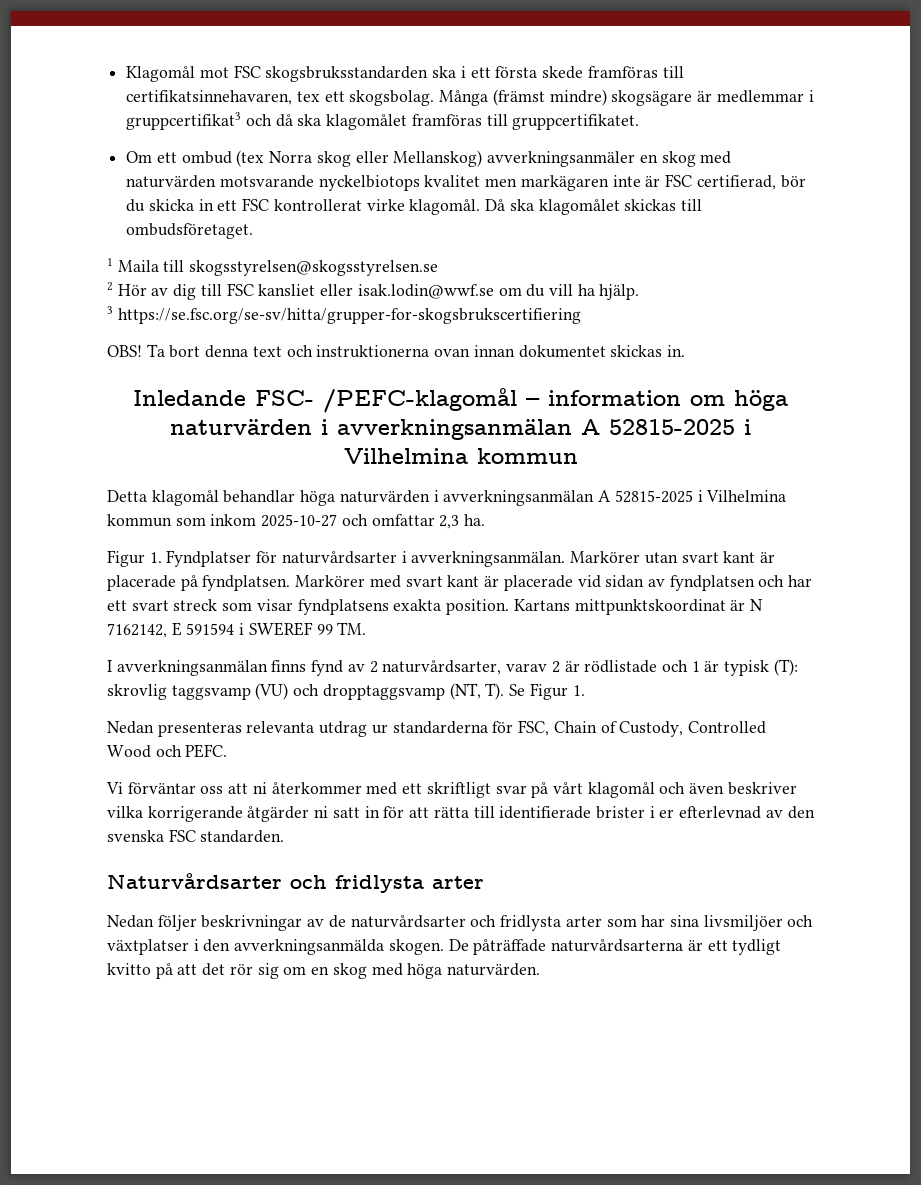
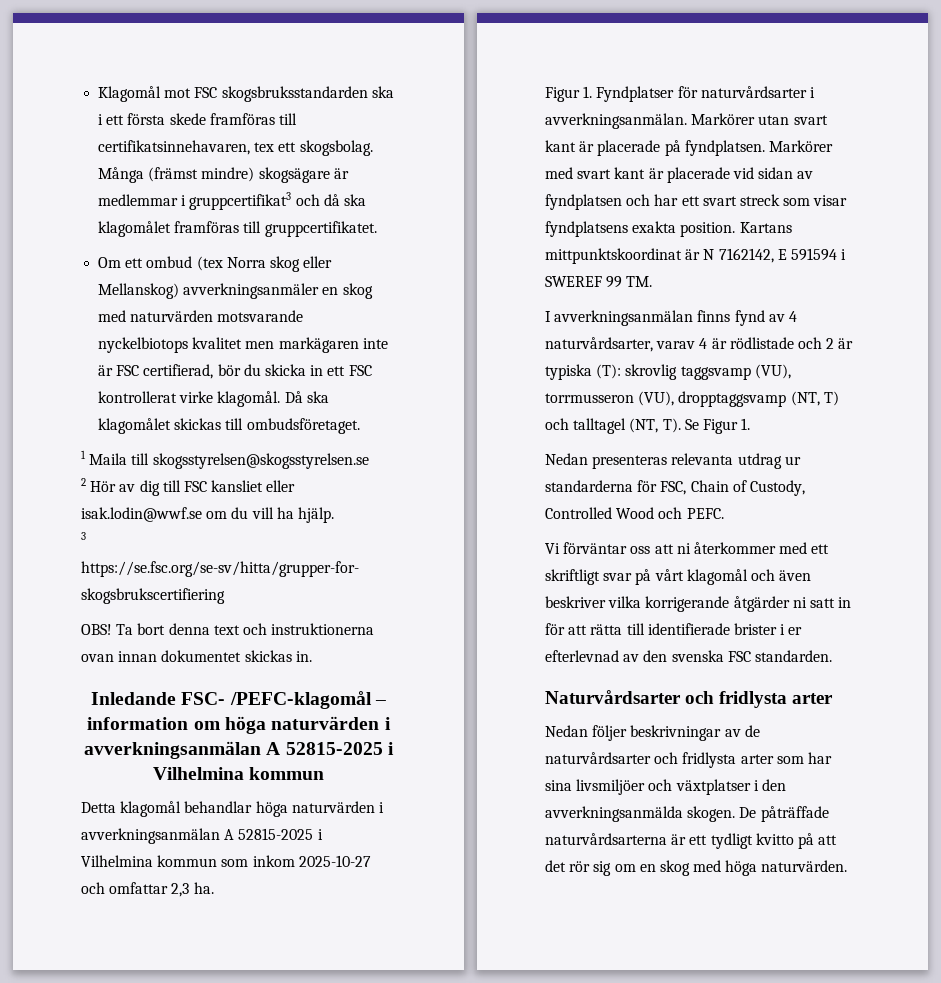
[369,661,378,673] 2 -> [788,311,797,322] 4
[551,661,560,673] 2 -> [699,338,708,349] 4
[691,659,798,676] [107,683,445,700] 1 är typisk (T): skrovlig taggsvamp (VU) och dropptaggsvamp -> [826,338,854,349] [545,364,791,380] [545,391,839,407] [545,418,627,434] 2 är typiska (T): skrovlig taggsvamp (VU), torrmusseron (VU), dropptaggsvamp (NT, T) och talltagel

